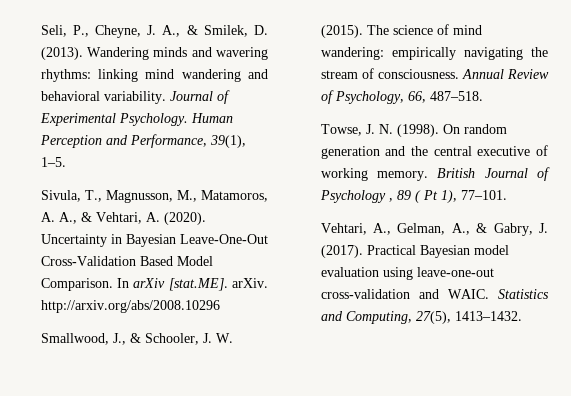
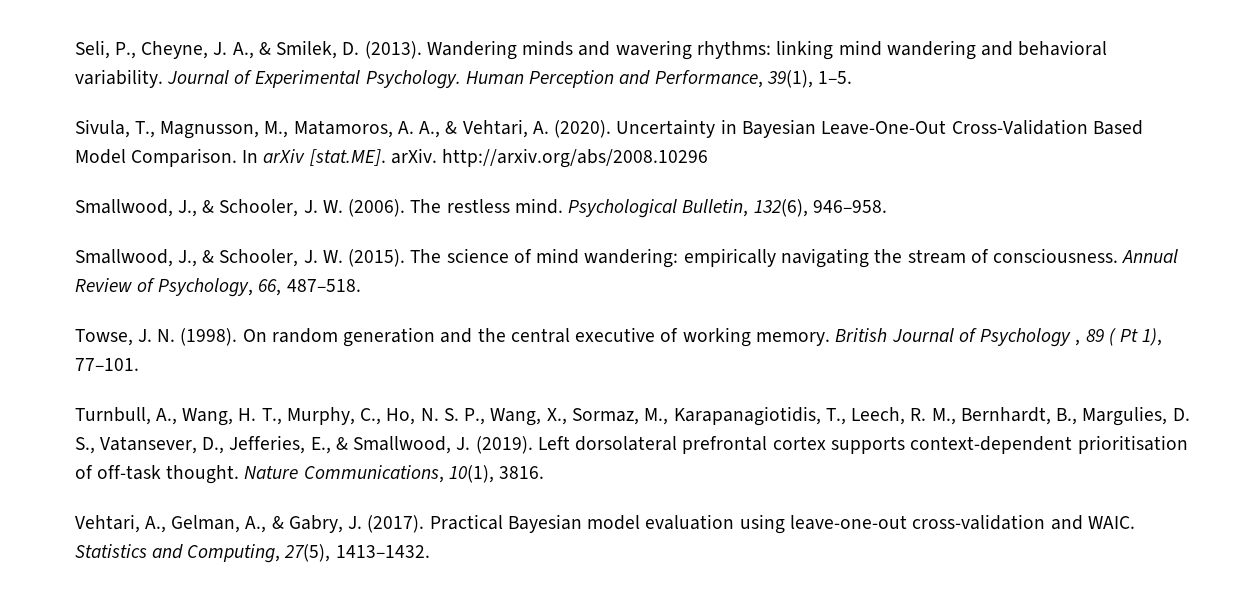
(220, 306) none -> [74,198,888,218] // Smallwood, J., & Schooler, J. W. (2006). The restless mind. Psychological Bulletin, 132(6), 946–958.
(507, 195) none -> [74,406,1190,426] [74,435,1188,454] [74,465,545,484] // Turnbull, A., Wang, H. T., Murphy, C., Ho, N. S. P., Wang, X., Sormaz, M., Karapanagiotidis, T., Leech, R. M., Bernhardt, B., Margulies, D. S., Vatansever, D., Jefferies, E., & Smallwood, J. (2019). Left dorsolateral prefrontal cortex supports context-dependent prioritisation of off-task thought. Nature Communications, 10(1), 3816.

